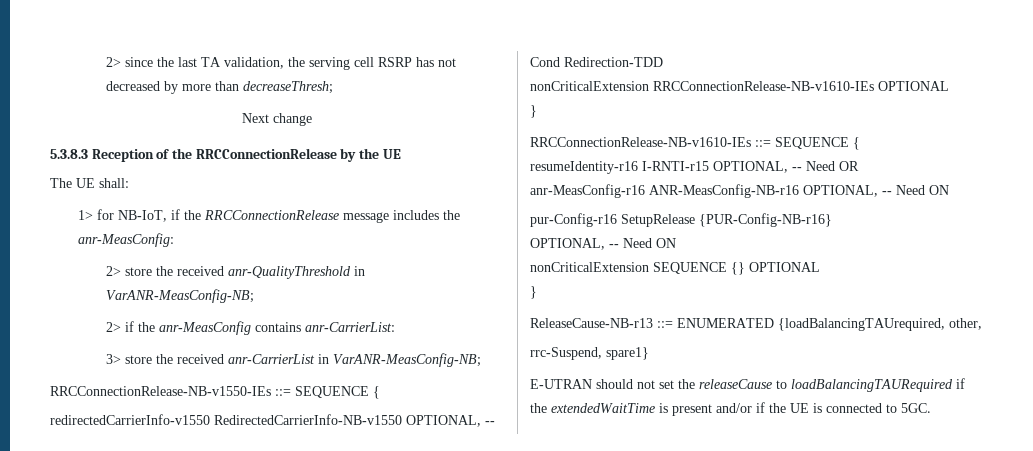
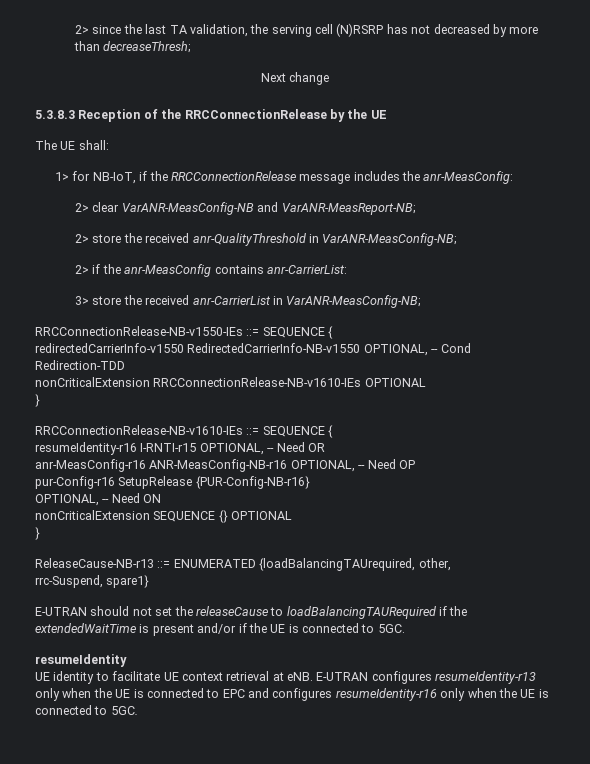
[377,57,412,67] RSRP -> [336,23,384,37] (N)RSRP
(174, 240) none -> [74,202,416,215] // 2> clear VarANR-MeasConfig-NB and VarANR-MeasReport-NB;
[929,185,949,195] ON -> [398,460,415,469] OP
(931, 408) none -> [35,654,127,667] [35,671,537,684] [35,688,549,701] [35,705,138,715] // resumeIdentity // UE identity to facilitate UE context retrieval at eNB. E-UTRAN configures resumeIdentity-r13 only when the UE is connected to EPC and configures resumeIdentity-r16 only when the UE is connected to 5GC.

